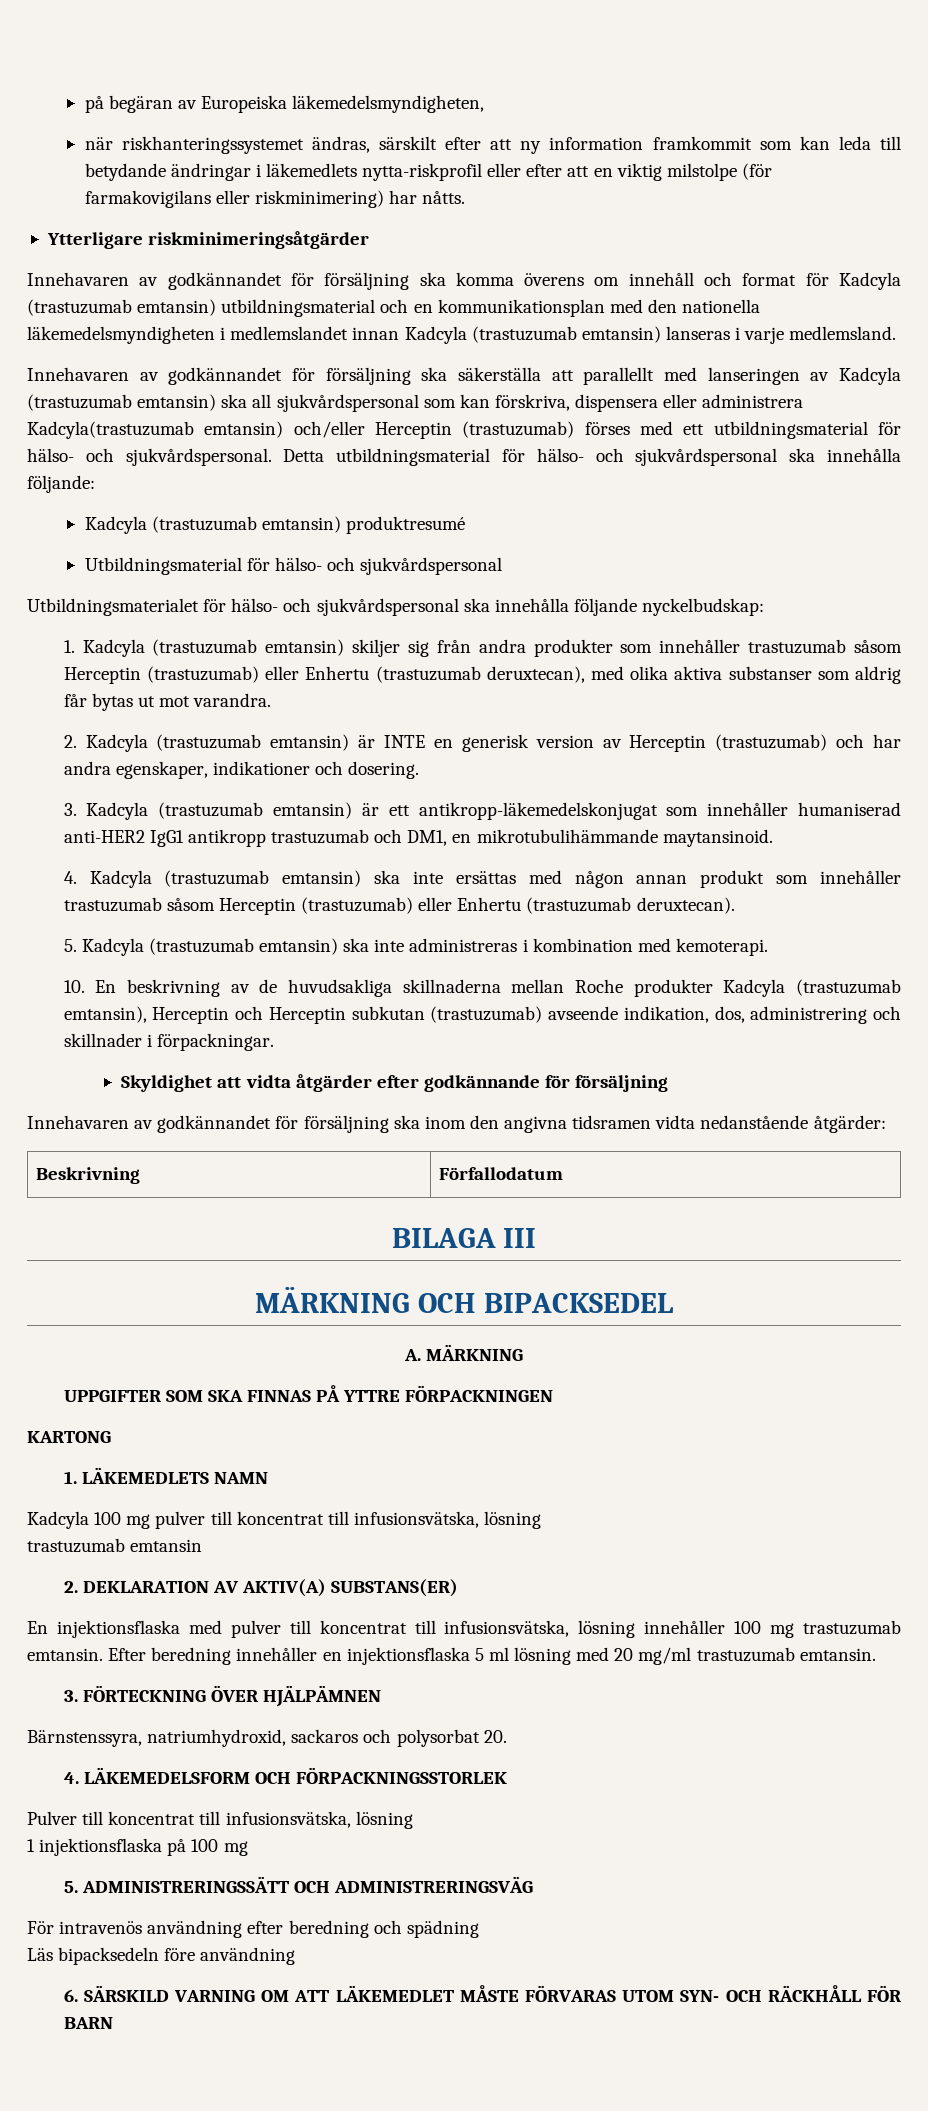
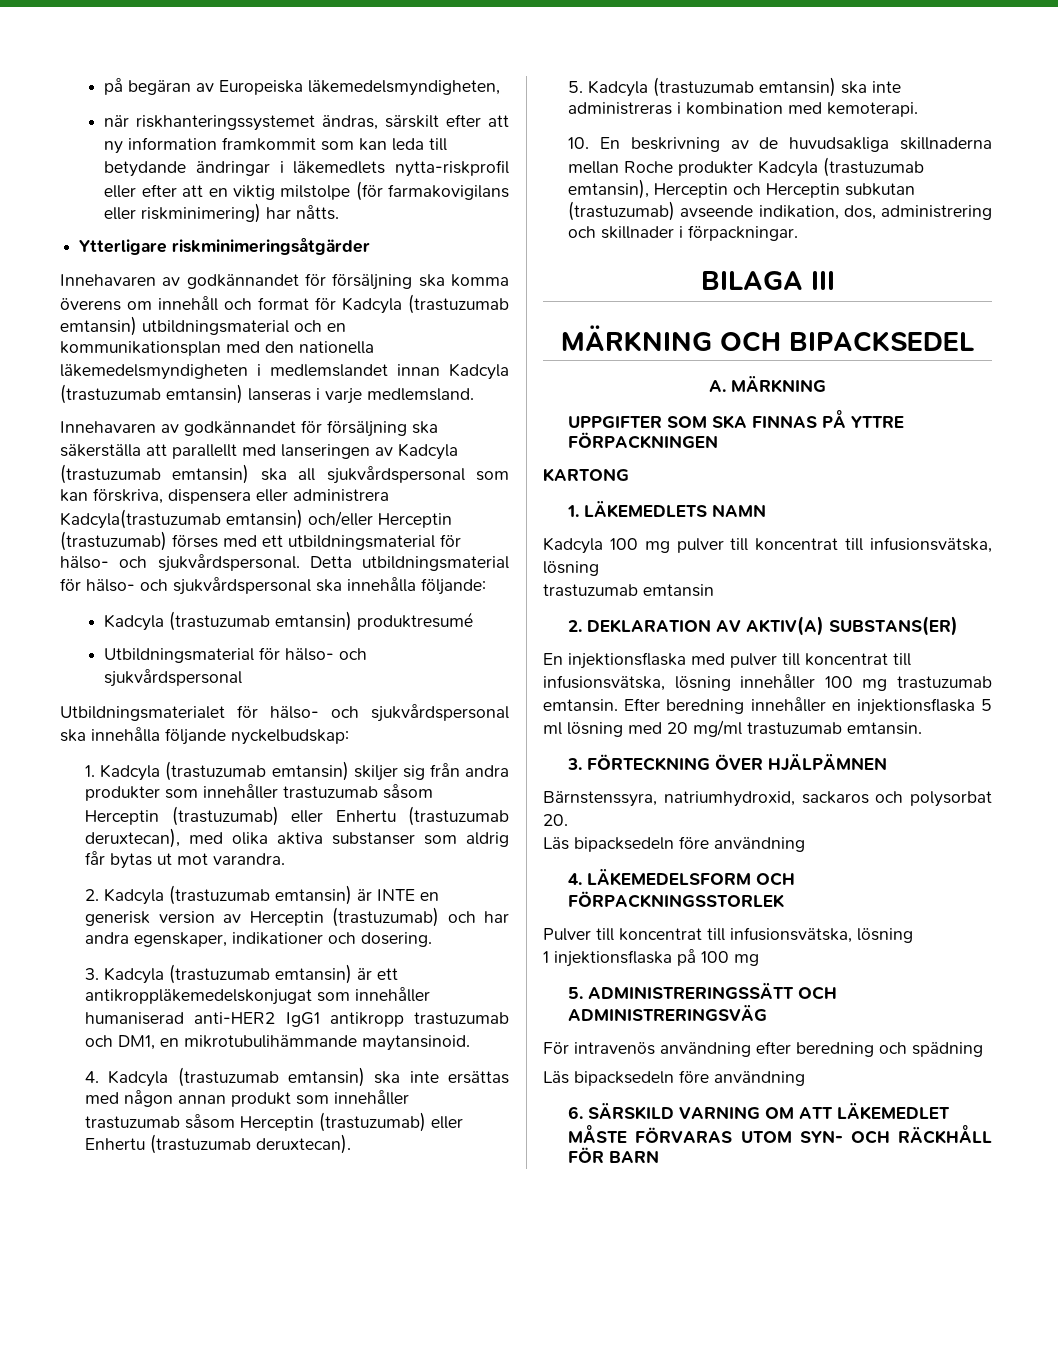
[418,802,658,820] antikropp-läkemedelskonjugat -> [85,989,313,1005] antikroppläkemedelskonjugat
[121,1074,669,1092] [27,1115,886,1133] [35,1167,140,1184] [438,1167,563,1180] // Skyldighet att vidta åtgärder efter godkännande för försäljning // Innehavaren av godkännandet för försäljning ska inom den angivna tidsramen vidta nedanstående åtgärder: // Beskrivning | Förfallodatum -> (799, 233) none
(507, 1736) none -> [543,836,805,852] // Läs bipacksedeln före användning

